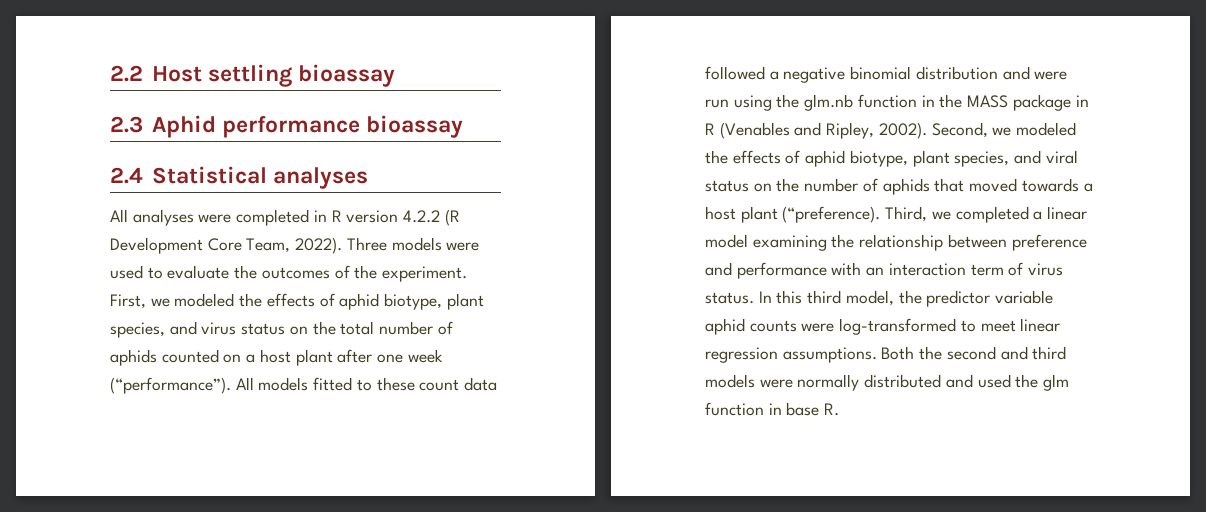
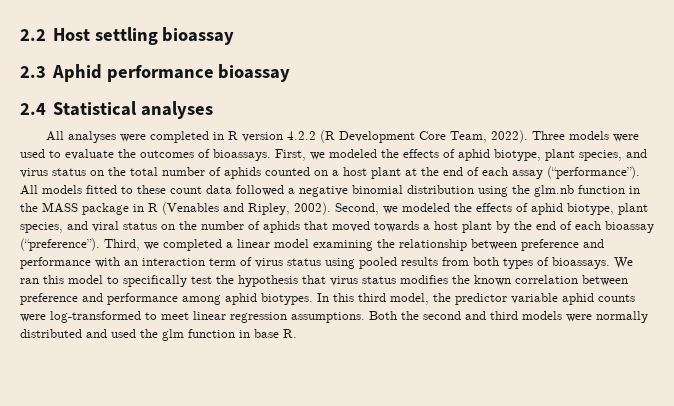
[354,265,468,282] the experiment. -> [213,149,271,161] bioassays.
[337,349,443,363] after one week -> [405,167,543,179] at the end of each assay
[1002,66,1068,80] [705,99,729,108] and were run -> (474, 189) none
[782,206,881,223] (“preference). -> [496,221,654,233] [20,238,100,251] by the end of each bioassay (“preference”).
[705,292,754,304] status. -> [287,257,633,269] [20,275,628,287] [20,293,313,305] status using pooled results from both types of bioassays. We ran this model to specifically test the hypothesis that virus status modifies the known correlation between preference and performance among aphid biotypes.

